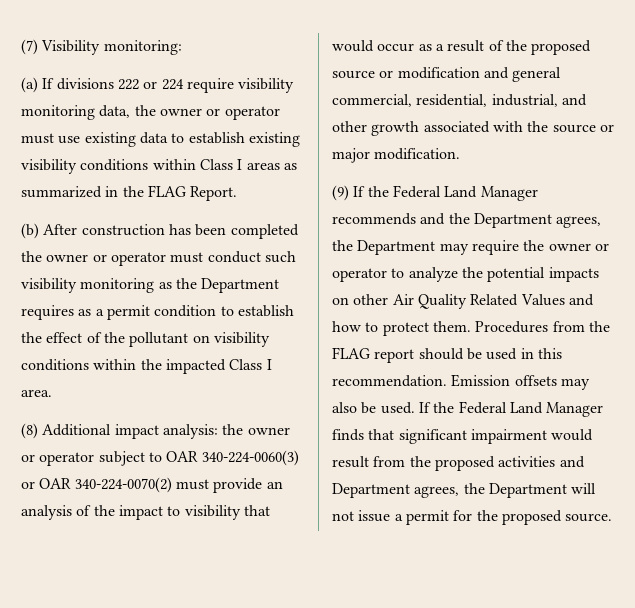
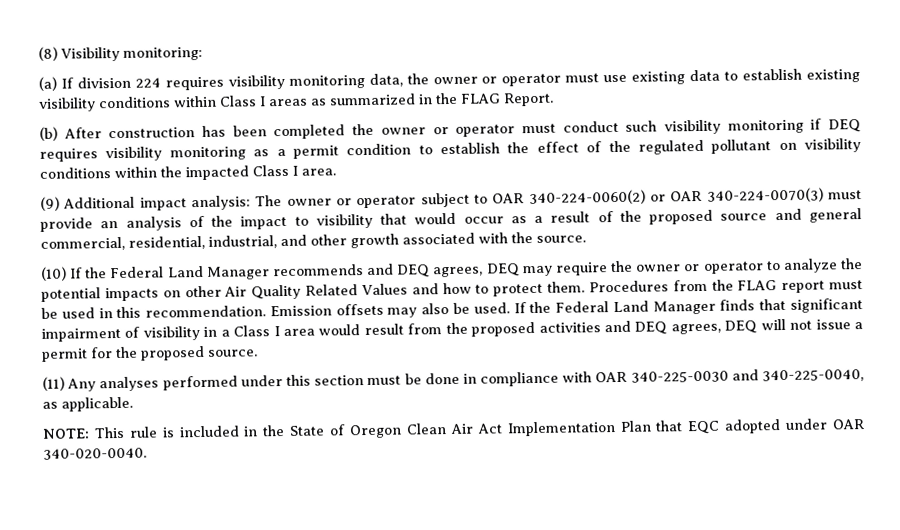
[21,39,38,55] (7) -> [38,46,58,61] (8)
[56,78,234,93] divisions 222 or 224 require -> [76,76,224,91] division 224 requires
[158,278,280,293] [21,305,74,320] as the Department requires -> [810,118,861,133] [39,146,246,162] if DEQ requires visibility monitoring
(125, 337) none -> [637,139,704,155] regulated
[21,423,38,439] (8) -> [40,196,60,211] (9)
[222,424,244,435] the -> [255,195,283,207] The
[201,450,299,466] 340-224-0060(3) -> [528,189,646,206] 340-224-0060(2)
[74,477,172,493] 340-224-0070(2) -> [706,187,824,203] 340-224-0070(3)
[379,67,480,79] or modification -> (768, 217) none
[552,124,614,133] [332,148,461,163] [332,185,349,201] source or major modification. // (9) -> [536,235,586,243] [40,266,67,281] source. // (10)
[448,213,602,228] [332,240,436,255] the Department agrees, the Department -> [396,263,520,278] DEQ agrees, DEQ
[418,348,464,360] should -> [829,280,864,290] must
(547, 436) none -> [124,325,315,341] of visibility in a Class I area
[332,483,567,498] Department agrees, the Department -> [634,320,758,335] DEQ agrees, DEQ
(613, 517) none -> [42,369,864,392] [42,396,133,412] [42,418,866,439] [43,447,147,460] // (11) Any analyses performed under this section must be done in compliance with OAR 340-225-0030 and 340-225-0040, as applicable. // NOTE: This rule is included in the State of Oregon Clean Air Act Implementation Plan that EQC adopted under OAR 340-020-0040.

